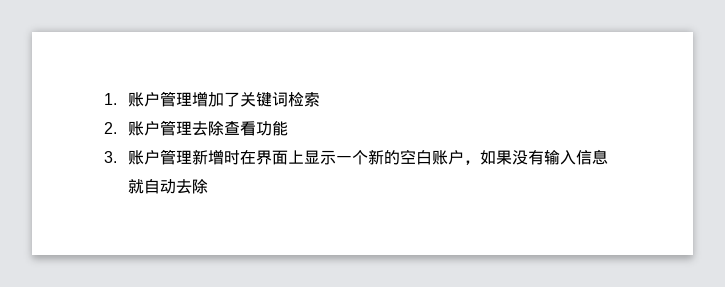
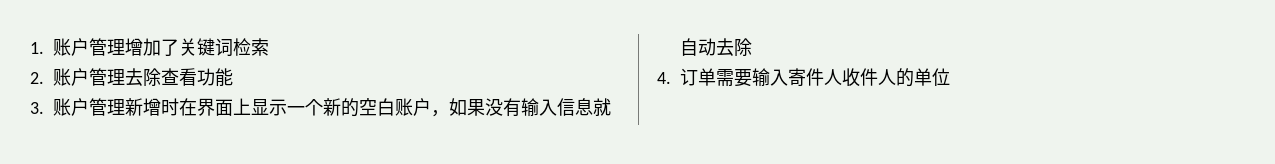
(209, 186) none -> [657,68,950,87] // 4.订单需要输入寄件人收件人的单位

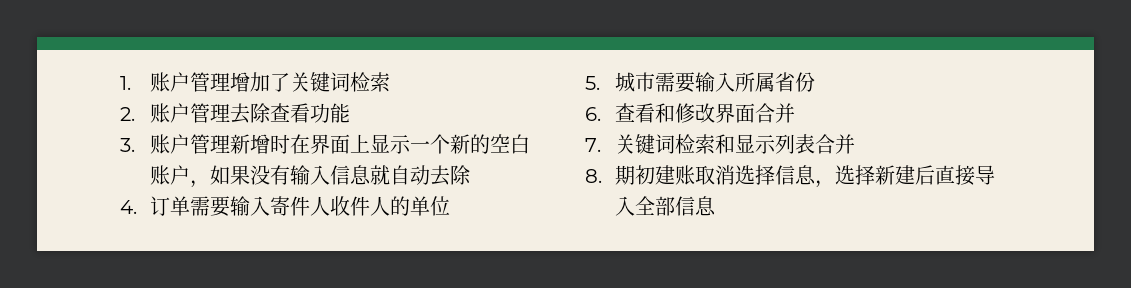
(950, 77) none -> [585,72,815,93] [585,103,795,123] [585,134,855,154] [585,165,995,188] [614,196,716,216] // 5.城市需要输入所属省份 // 6.查看和修改界面合并 // 7.关键词检索和显示列表合并 // 8.期初建账取消选择信息，选择新建后直接导入全部信息

